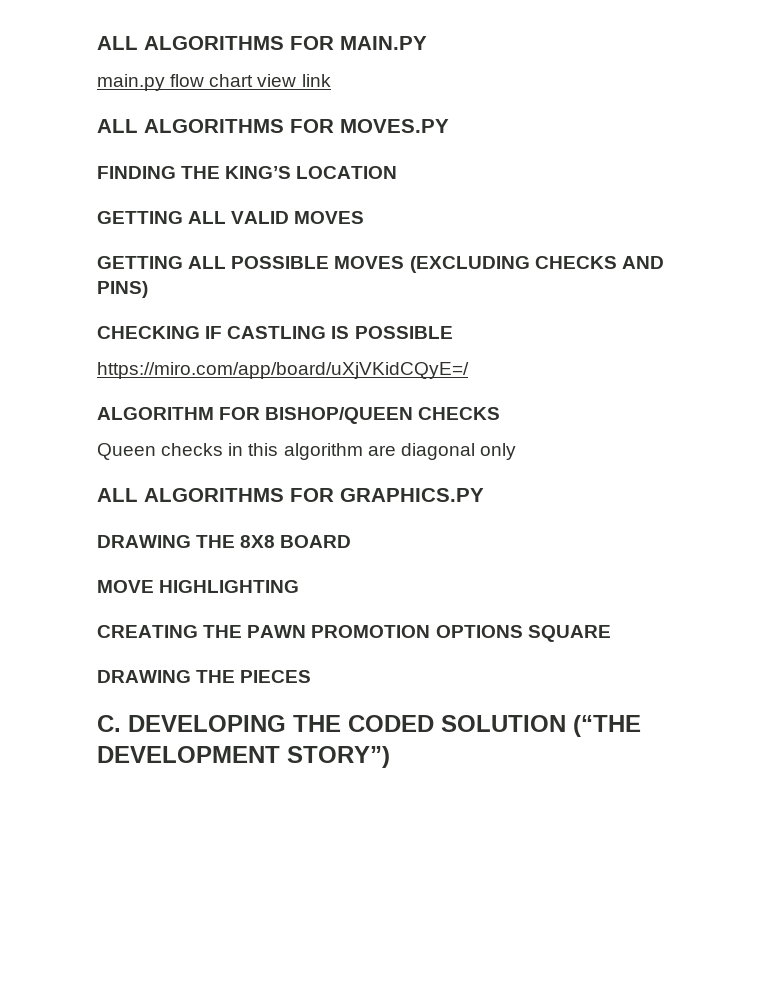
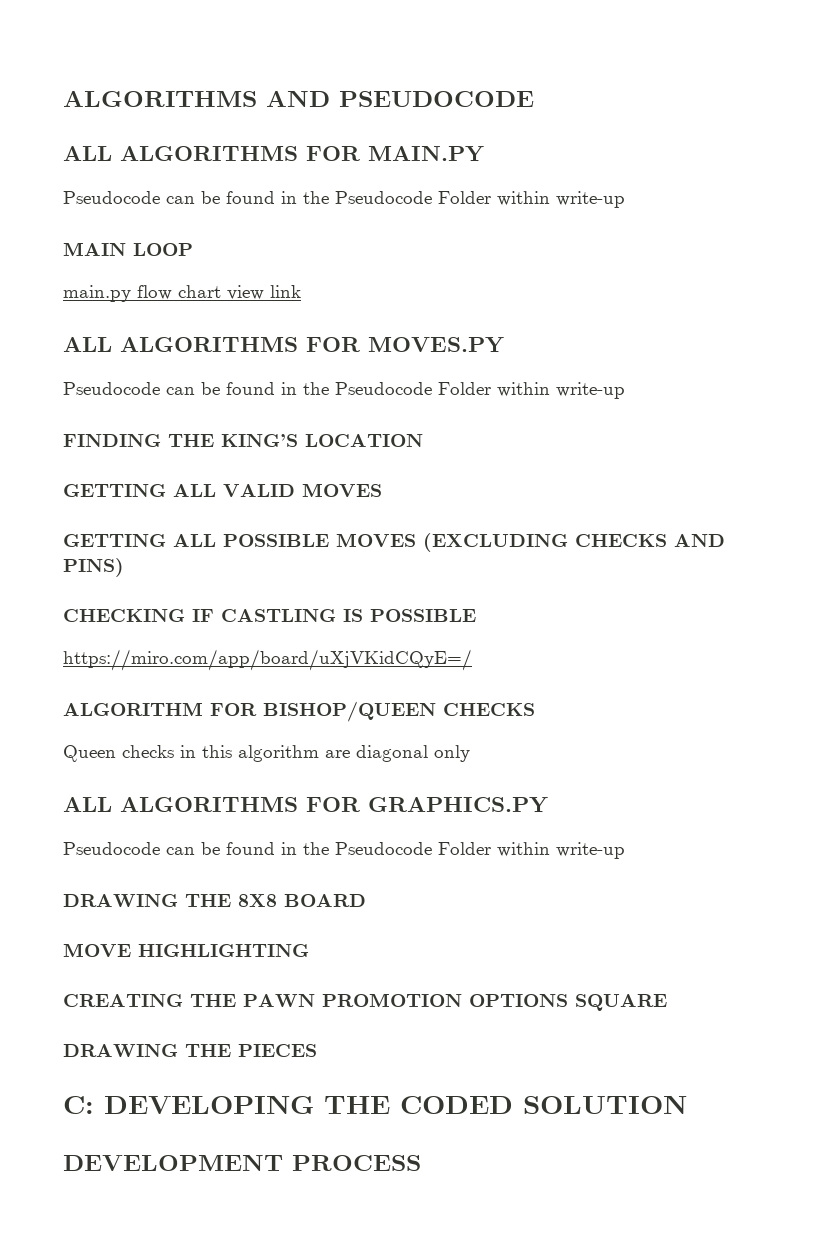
(97, 43) none -> [63,90,534,107] ALGORITHMS AND PSEUDOCODE //
(427, 43) none -> [63,191,625,208] [63,242,193,256] // Pseudocode can be found in the Pseudocode Folder within write-up // MAIN LOOP
(449, 126) none -> [63,382,625,399] // Pseudocode can be found in the Pseudocode Folder within write-up
(484, 495) none -> [63,842,625,859] // Pseudocode can be found in the Pseudocode Folder within write-up
[97,715,121,732] C. -> [63,1096,94,1114] C:
[573,715,641,737] [97,746,390,768] (“THE DEVELOPMENT STORY”) -> [63,1154,421,1171] // DEVELOPMENT PROCESS

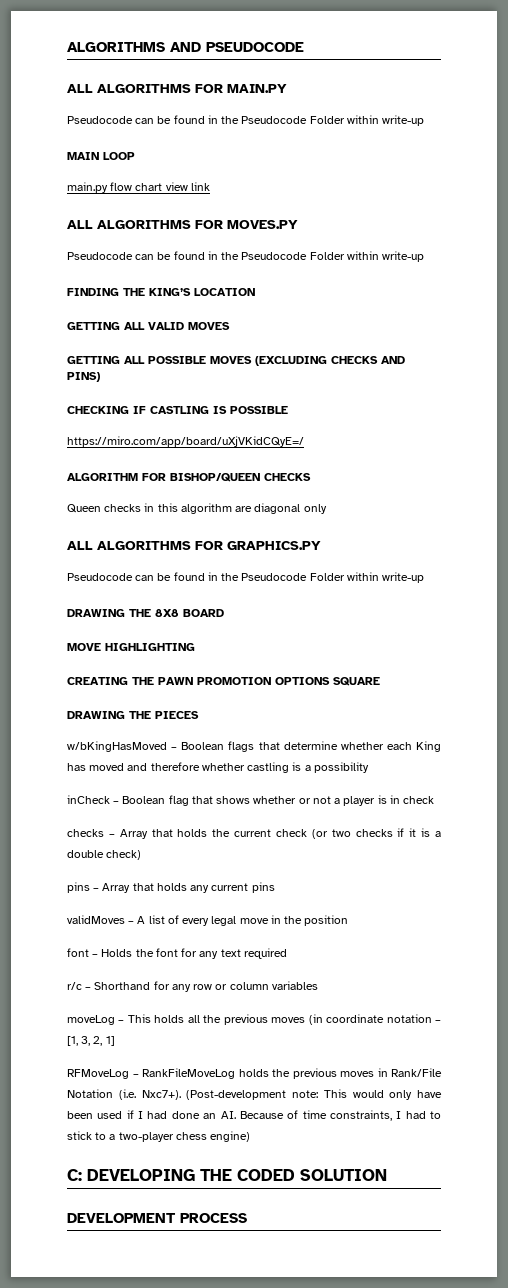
(317, 1050) none -> [67,741,441,752] [67,762,369,773] [67,795,435,806] [67,828,441,839] [67,850,142,860] [67,882,275,893] [67,915,349,926] [67,948,287,959] [67,981,318,992] [67,1014,441,1025] [67,1036,115,1046] [67,1068,442,1079] [67,1089,442,1100] [67,1110,441,1121] [67,1131,251,1142] // w/bKingHasMoved – Boolean flags that determine whether each King has moved and therefore whether castling is a possibility // inCheck – Boolean flag that shows whether or not a player is in check // checks – Array that holds the current check (or two checks if it is a double check) // pins – Array that holds any current pins // validMoves – A list of every legal move in the position // font – Holds the font for any text required // r/c – Shorthand for any row or column variables // moveLog – This holds all the previous moves (in coordinate notation – [1, 3, 2, 1] // RFMoveLog – RankFileMoveLog holds the previous moves in Rank/File Notation (i.e. Nxc7+). (Post-development note: This would only have been used if I had done an AI. Because of time constraints, I had to stick to a two-player chess engine)

